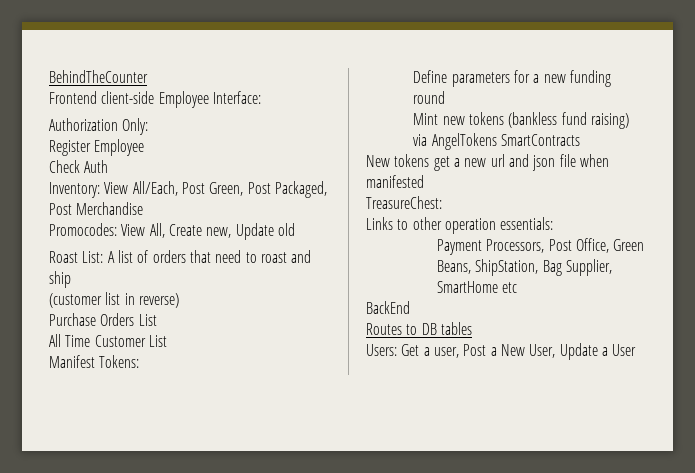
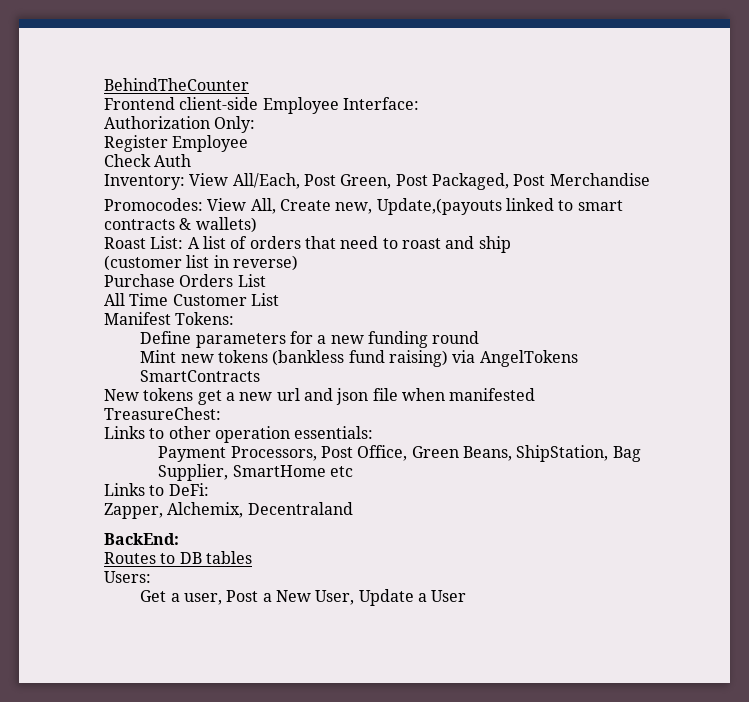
[235,223,295,240] Update old -> [376,198,623,215] [104,217,257,233] Update,(payouts linked to smart contracts & wallets)
[366,301,410,314] BackEnd -> [104,483,209,496] [104,502,353,519] [104,533,179,545] Links to DeFi: // Zapper, Alchemix, Decentraland // BackEnd:
(397, 350) none -> (151, 577) //

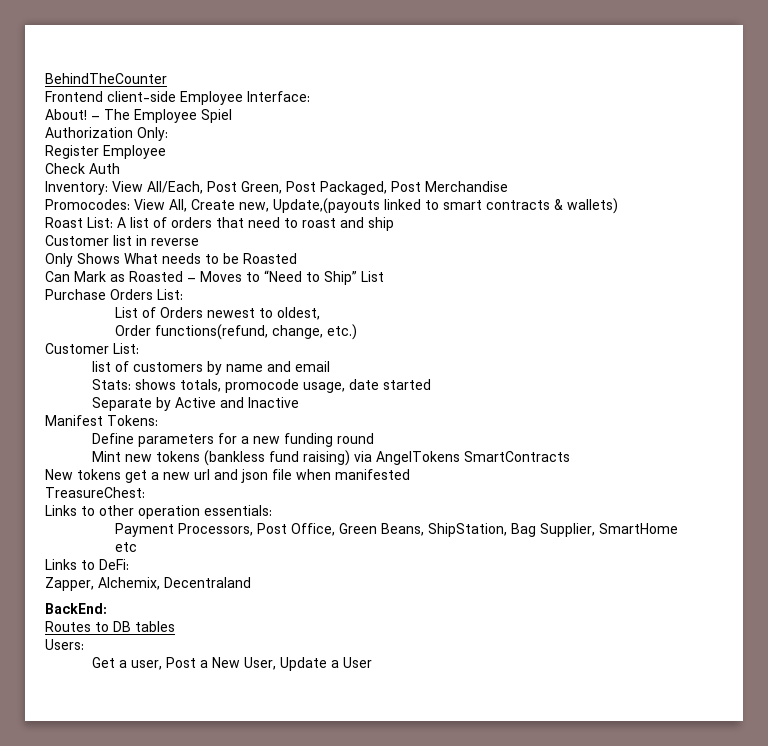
(419, 103) none -> [45,109,232,123] // About! – The Employee Spiel
[104,255,182,271] (customer -> [45,235,109,246] Customer
[232,255,298,271] reverse) -> [151,238,199,246] [45,253,297,267] [45,270,384,285] reverse // Only Shows What needs to be Roasted // Can Mark as Roasted – Moves to “Need to Ship” List
[237,274,266,287] [104,293,279,306] List // All Time Customer List -> [157,289,183,300] [115,307,321,320] [115,324,358,340] [45,343,139,354] [91,361,330,375] [91,379,431,393] [91,397,299,411] List: // List of Orders newest to oldest, // Order functions(refund, change, etc.) // Customer List: // list of customers by name and email // Stats: shows totals, promocode usage, date started // Separate by Active and Inactive

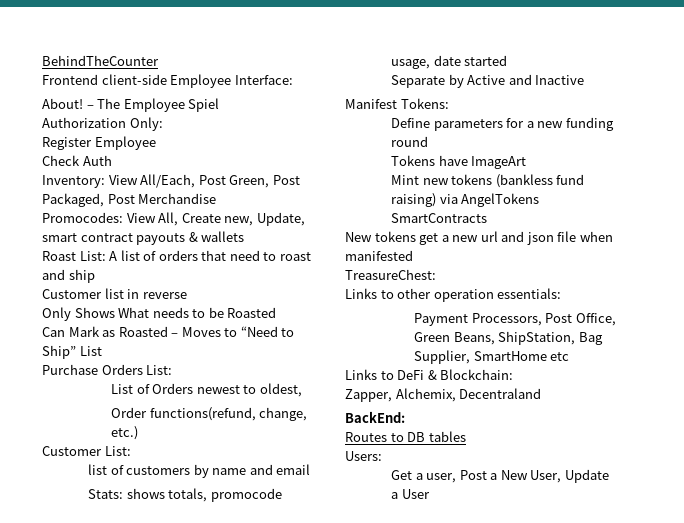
[273,198,618,214] Update,(payouts linked to smart contracts & wallets) -> [256,212,305,226] [42,231,245,245] Update, smart contract payouts & wallets
(374, 438) none -> [391,155,527,169] // Tokens have ImageArt
[99,559,129,570] DeFi: -> [397,369,514,380] DeFi & Blockchain:

